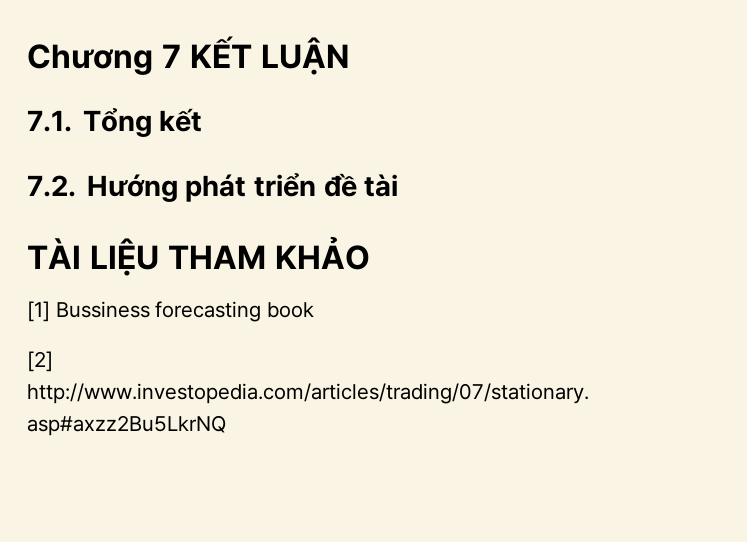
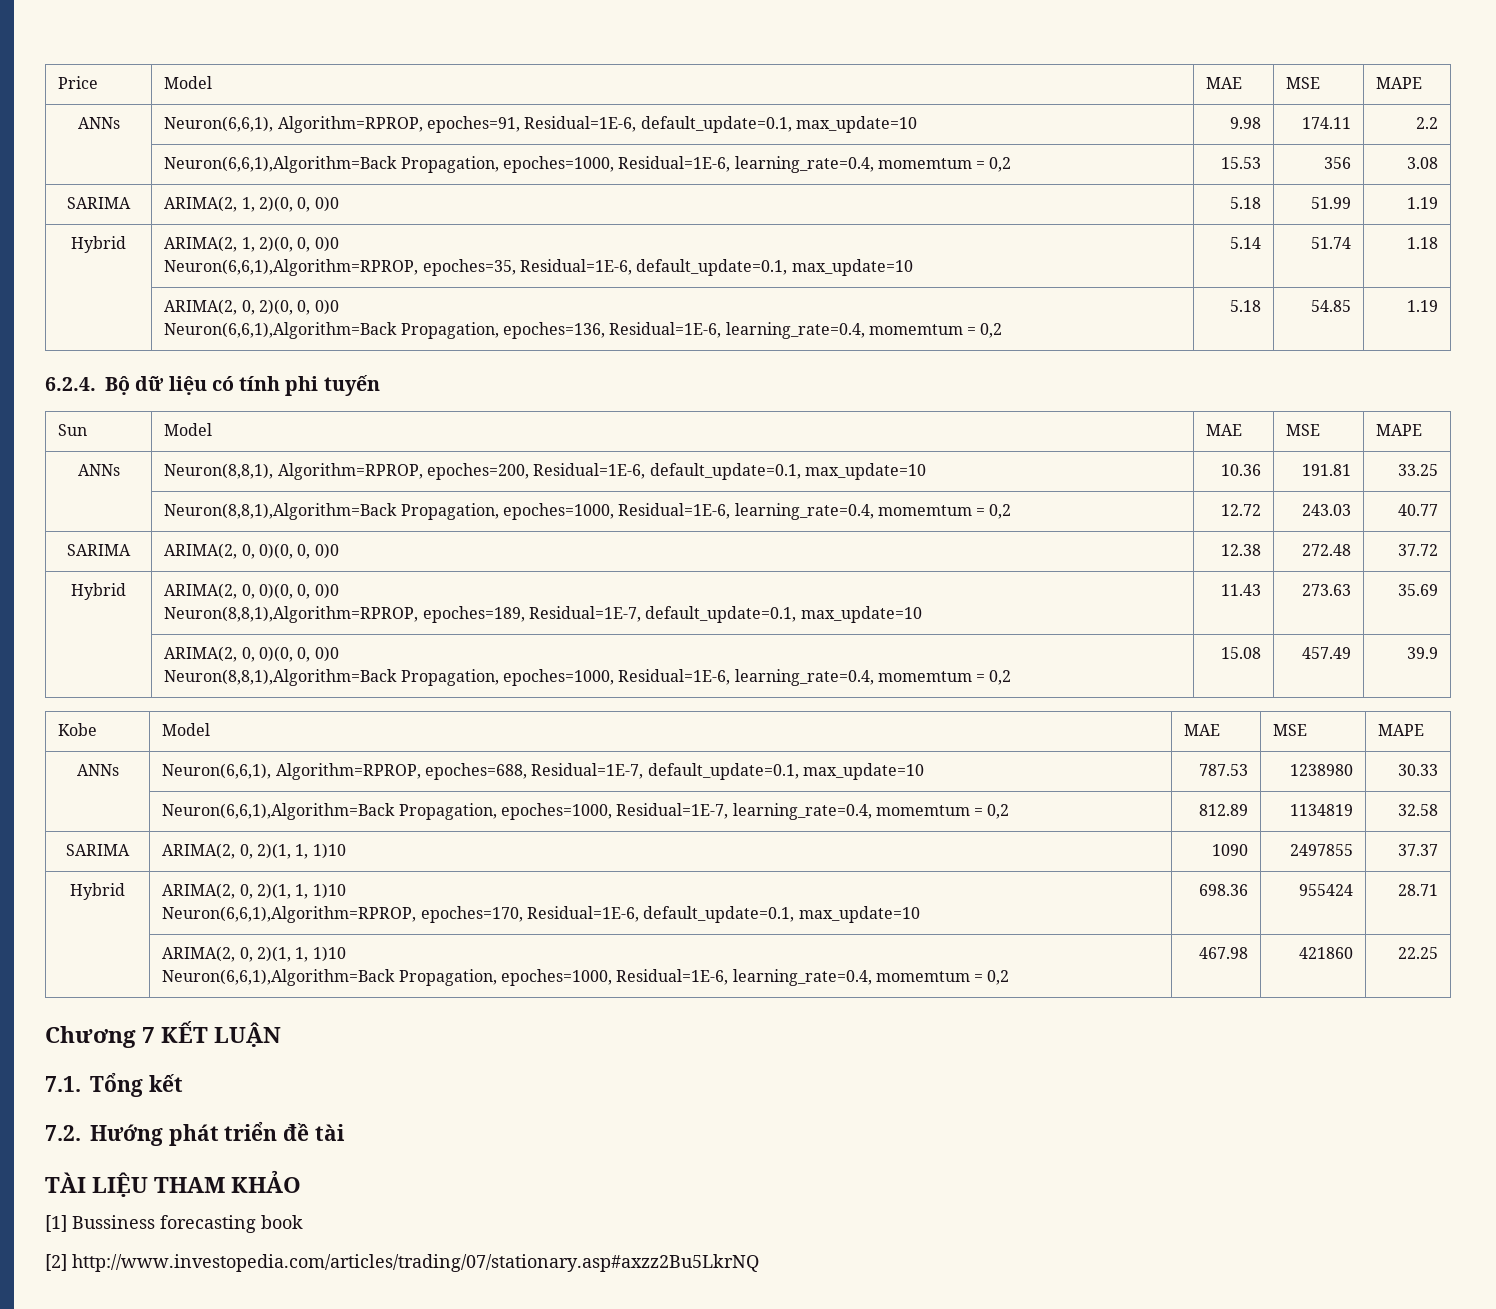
(27, 59) none -> [58,76,99,89] [164,76,213,89] [1206,77,1243,89] [1286,77,1321,89] [1376,77,1423,89] [77,117,120,129] [164,116,917,133] [1229,117,1261,129] [1301,117,1351,129] [1415,117,1438,129] [164,156,1012,173] [1220,157,1261,169] [1323,157,1351,169] [1406,157,1438,169] [67,197,131,209] [164,196,339,212] [1229,197,1261,209] [1310,197,1351,209] [1406,197,1438,209] [71,236,126,253] [164,236,339,252] [164,259,913,276] [1229,237,1261,249] [1310,237,1351,249] [1406,237,1438,249] [164,299,339,315] [164,322,1003,339] [1229,300,1261,312] [1310,300,1351,312] [1406,300,1438,312] [45,375,380,396] [58,424,88,436] [164,423,213,436] [1206,424,1243,436] [1286,424,1321,436] [1376,424,1423,436] [77,464,120,476] [164,463,926,480] [1220,464,1261,476] [1301,464,1351,476] [1397,464,1438,476] [164,503,1012,520] [1220,504,1261,516] [1301,504,1351,516] [1397,504,1438,516] [67,544,131,556] [164,543,339,559] [1220,544,1261,556] [1301,544,1351,556] [1397,544,1438,556] [71,583,126,600] [164,583,339,599] [164,606,922,623] [1220,584,1261,596] [1301,584,1351,596] [1397,584,1438,596] [164,646,339,662] [164,669,1012,686] [1220,647,1261,659] [1301,647,1351,659] [1406,647,1438,659] [58,723,98,736] [162,723,211,736] [1184,724,1221,736] [1273,724,1308,736] [1378,724,1425,736] [76,764,119,776] [162,763,924,780] [1198,764,1248,776] [1289,764,1353,776] [1397,764,1438,776] [162,803,1010,820] [1198,804,1248,816] [1289,804,1353,816] [1397,804,1438,816] [66,844,130,856] [162,843,346,859] [1211,844,1248,856] [1289,844,1353,856] [1397,844,1438,856] [70,883,125,900] [162,883,346,899] [162,906,920,923] [1198,884,1248,896] [1298,884,1353,896] [1397,884,1438,896] [162,946,346,962] [162,969,1010,986] [1198,947,1248,959] [1298,947,1353,959] [1397,947,1438,959] Price | Model | MAE | MSE | MAPE // ANNs | Neuron(6,6,1), Algorithm=RPROP, epoches=91, Residual=1E-6, default_update=0.1, max_update=10 | 9.98 | 174.11 | 2.2 // | Neuron(6,6,1),Algorithm=Back Propagation, epoches=1000, Residual=1E-6, learning_rate=0.4, momemtum = 0,2 | 15.53 | 356 | 3.08 // SARIMA | ARIMA(2, 1, 2)(0, 0, 0)0 | 5.18 | 51.99 | 1.19 // Hybrid | ARIMA(2, 1, 2)(0, 0, 0)0 // Neuron(6,6,1),Algorithm=RPROP, epoches=35, Residual=1E-6, default_update=0.1, max_update=10 | 5.14 | 51.74 | 1.18 // | ARIMA(2, 0, 2)(0, 0, 0)0 // Neuron(6,6,1),Algorithm=Back Propagation, epoches=136, Residual=1E-6, learning_rate=0.4, momemtum = 0,2 | 5.18 | 54.85 | 1.19 // 6.2.4. Bộ dữ liệu có tính phi tuyến // Sun | Model | MAE | MSE | MAPE // ANNs | Neuron(8,8,1), Algorithm=RPROP, epoches=200, Residual=1E-6, default_update=0.1, max_update=10 | 10.36 | 191.81 | 33.25 // | Neuron(8,8,1),Algorithm=Back Propagation, epoches=1000, Residual=1E-6, learning_rate=0.4, momemtum = 0,2 | 12.72 | 243.03 | 40.77 // SARIMA | ARIMA(2, 0, 0)(0, 0, 0)0 | 12.38 | 272.48 | 37.72 // Hybrid | ARIMA(2, 0, 0)(0, 0, 0)0 // Neuron(8,8,1),Algorithm=RPROP, epoches=189, Residual=1E-7, default_update=0.1, max_update=10 | 11.43 | 273.63 | 35.69 // | ARIMA(2, 0, 0)(0, 0, 0)0 // Neuron(8,8,1),Algorithm=Back Propagation, epoches=1000, Residual=1E-6, learning_rate=0.4, momemtum = 0,2 | 15.08 | 457.49 | 39.9 // Kobe | Model | MAE | MSE | MAPE // ANNs | Neuron(6,6,1), Algorithm=RPROP, epoches=688, Residual=1E-7, default_update=0.1, max_update=10 | 787.53 | 1238980 | 30.33 // | Neuron(6,6,1),Algorithm=Back Propagation, epoches=1000, Residual=1E-7, learning_rate=0.4, momemtum = 0,2 | 812.89 | 1134819 | 32.58 // SARIMA | ARIMA(2, 0, 2)(1, 1, 1)10 | 1090 | 2497855 | 37.37 // Hybrid | ARIMA(2, 0, 2)(1, 1, 1)10 // Neuron(6,6,1),Algorithm=RPROP, epoches=170, Residual=1E-6, default_update=0.1, max_update=10 | 698.36 | 955424 | 28.71 // | ARIMA(2, 0, 2)(1, 1, 1)10 // Neuron(6,6,1),Algorithm=Back Propagation, epoches=1000, Residual=1E-6, learning_rate=0.4, momemtum = 0,2 | 467.98 | 421860 | 22.25 //

